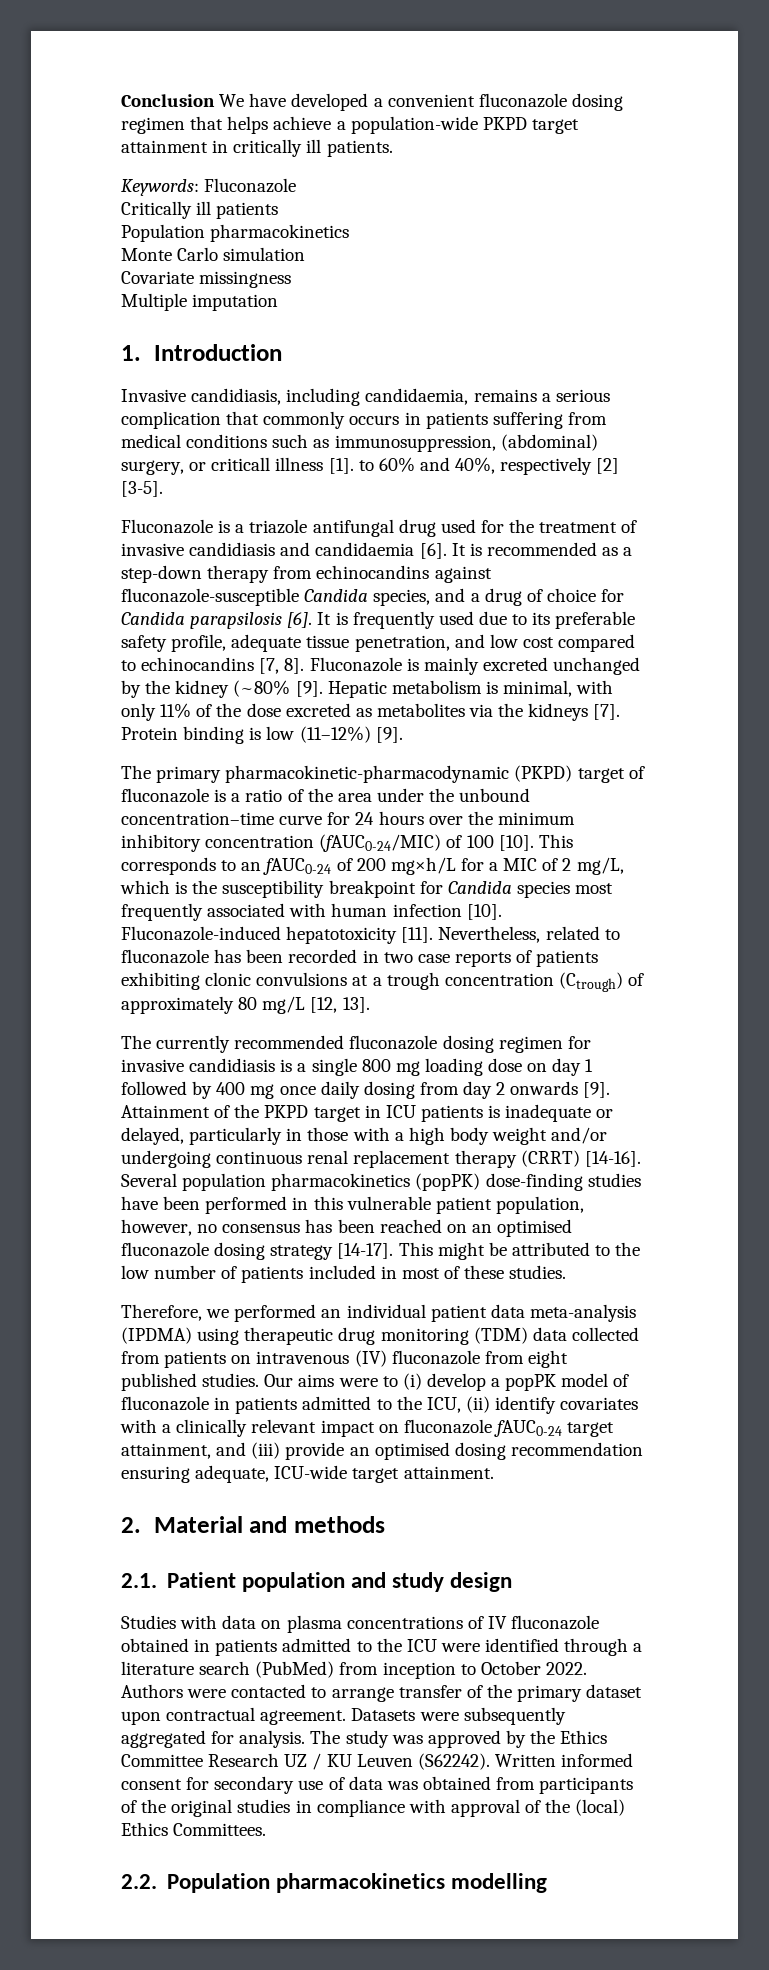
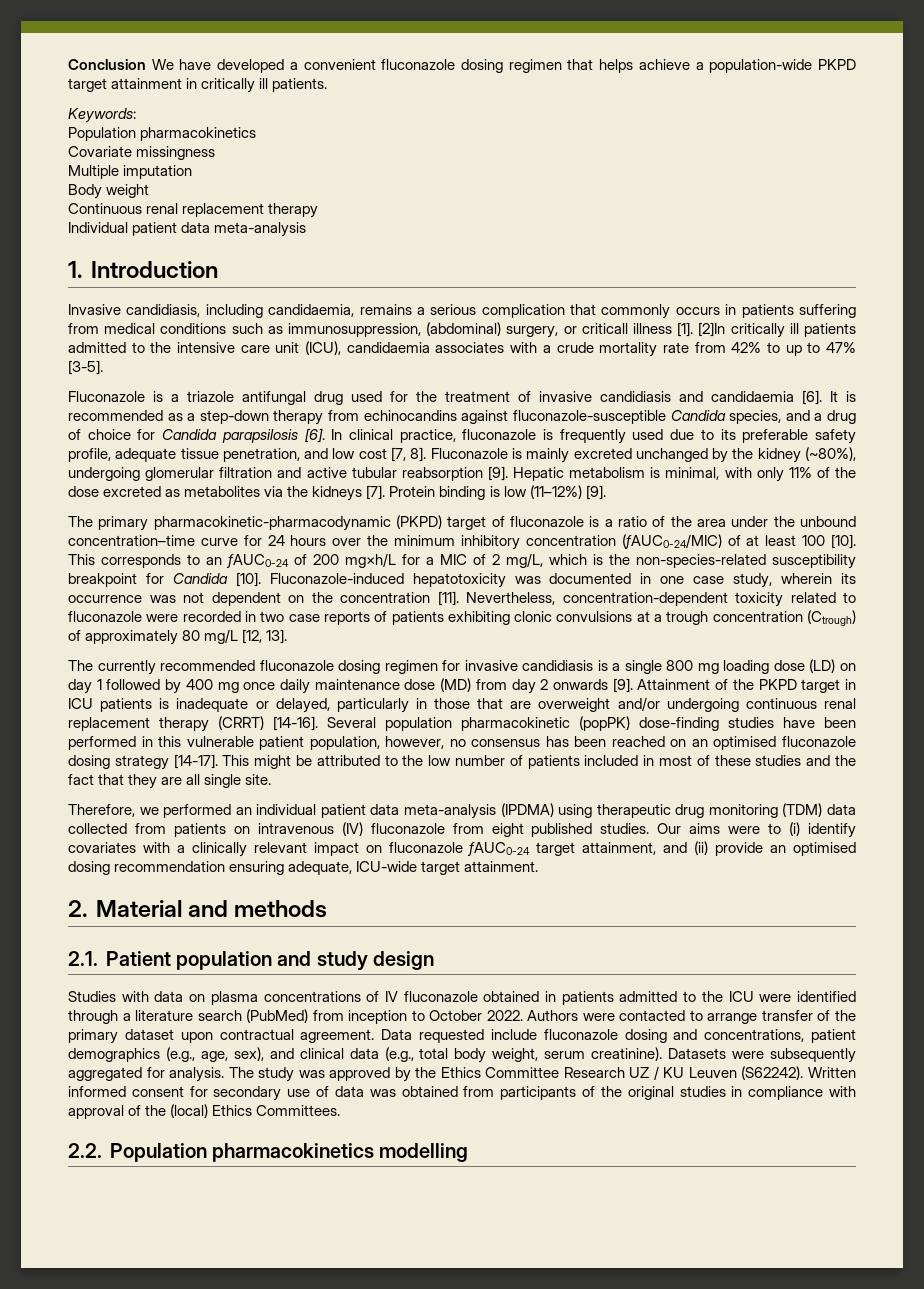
[204,178,297,193] [121,201,279,219] [121,224,350,242] [121,247,306,261] Fluconazole // Critically ill patients // Population pharmacokinetics // Monte Carlo simulation -> [68,127,257,141] // Population pharmacokinetics
(279, 302) none -> [68,184,150,199] [68,203,319,218] [68,222,307,237] // Body weight // Continuous renal replacement therapy // Individual patient data meta-analysis
[358,457,620,475] to 60% and 40%, respectively [2] -> [698,322,857,338] [68,341,857,357] [2]In critically ill patients admitted to the intensive care unit (ICU), candidaemia associates with a crude mortality rate from 42% to up to 47%
[317,612,332,625] It -> [331,429,537,443] In clinical practice, fluconazole
[558,634,636,652] [121,657,255,671] compared to echinocandins -> (387, 453) none
[233,680,291,697] (~80% -> [804,447,856,461] [68,467,483,481] (~80%), undergoing glomerular filtration and active tubular reabsorption
(463, 841) none -> [746,535,797,546] at least
(218, 887) none -> [636,554,766,568] non-species-related
[516,881,614,898] [121,903,502,921] [121,926,541,944] species most frequently associated with human infection [10]. Fluconazole-induced hepatotoxicity [11]. Nevertheless, -> [235,572,856,588] [68,591,783,607] [10]. Fluconazole-induced hepatotoxicity was documented in one case study, wherein its occurrence was not dependent on the concentration [11]. Nevertheless, concentration-dependent toxicity
[214,949,284,963] has been -> [146,614,179,622] were
(523, 1065) none -> [809,659,836,673] (LD)
[363,1081,415,1099] dosing -> [314,678,472,692] maintenance dose (MD)
[352,1127,548,1145] with a high body weight -> [477,698,611,712] that are overweight
[271,1173,411,1191] pharmacokinetics -> [461,717,570,731] pharmacokinetic
[509,1265,567,1279] studies. -> [755,755,856,766] [68,774,272,789] studies and the fact that they are all single site.
[426,1373,630,1391] [121,1396,490,1414] develop a popPK model of fluconazole in patients admitted to the ICU, (ii) -> (801, 829) none
[251,1442,281,1459] (iii) -> [694,841,709,855] (ii)
(347, 1717) none -> [381,1029,857,1043] [68,1047,663,1063] Data requested include fluconazole dosing and concentrations, patient demographics (e.g., age, sex), and clinical data (e.g., total body weight, serum creatinine).

